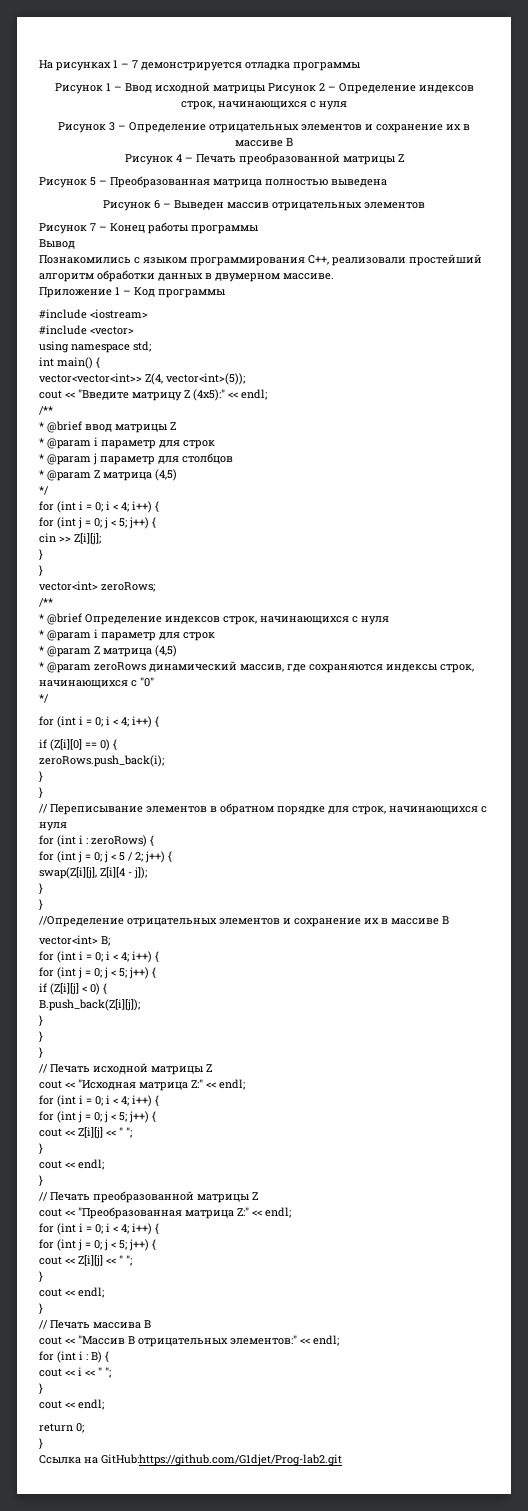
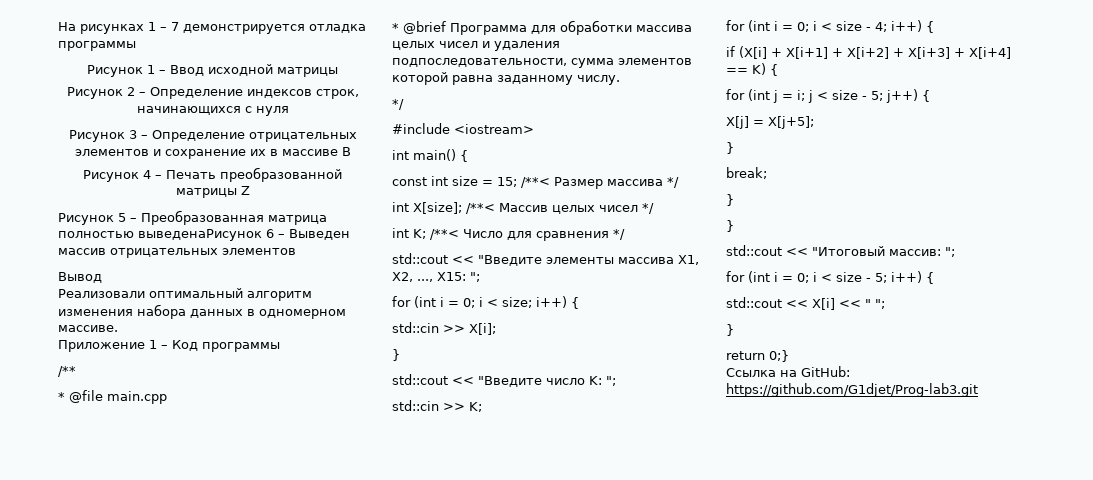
(265, 89) none -> (338, 72) //
[331,179,387,187] [103,200,151,211] выведена // Рисунок -> [138,229,262,241] выведенаРисунок
[39,222,258,234] [39,239,75,249] [39,254,482,266] [39,270,155,282] Рисунок 7 – Конец работы программы // Вывод // Познакомились с языком программирования C++, реализовали простейший алгоритм обработки -> [58,272,102,283] [58,288,312,301] [58,304,186,319] Вывод // Реализовали оптимальный алгоритм изменения набора
[215,273,280,282] двумерном -> [259,309,346,319] одномерном
[39,309,148,319] [39,325,134,335] [39,341,151,353] [39,357,100,369] [39,373,245,385] [39,389,267,401] [39,406,53,415] [39,421,176,433] [39,437,215,449] [39,453,233,465] [39,469,177,481] [39,486,49,495] [39,501,159,513] [39,517,156,529] [39,533,101,545] [39,549,43,560] [39,565,43,576] [39,581,155,592] [39,598,53,607] [39,613,389,625] [39,629,215,641] [39,645,177,657] [39,661,474,673] [39,677,154,688] [39,694,49,703] [39,716,118,728] #include <iostream> // #include <vector> // using namespace std; // int main() { // vector<vector<int>> Z(4, vector<int>(5)); // cout << "Введите матрицу Z (4x5):" << endl; // /** // * @brief ввод матрицы Z // * @param i параметр для строк // * @param j параметр для столбцов // * @param Z матрица (4,5) // */ // for (int i = 0; i < 4; i++) { // for (int j = 0; j < 5; j++) { // cin >> Z[i][j]; // } // } // vector<int> zeroRows; // /** // * @brief Определение индексов строк, начинающихся с нуля // * @param i параметр для строк // * @param Z матрица (4,5) // * @param zeroRows динамический массив, где сохраняются индексы строк, начинающихся с "0" // */ // for (int i = 0; i < -> [58,366,76,377] [58,390,167,404] [392,20,692,35] [392,41,560,51] [392,58,692,68] [392,72,620,85] [392,99,404,110] [392,123,534,134] [392,149,468,162] [392,176,679,189] [392,202,654,214] [392,228,625,241] [392,253,699,266] [392,272,480,282] [392,296,579,309] [392,322,496,335] [392,349,400,361] [392,374,616,387] [392,400,482,412] [726,20,871,32] /** // * @file main.cpp // * @brief Программа для обработки массива целых чисел и удаления подпоследовательности, сумма элементов которой равна заданному числу. // */ // #include <iostream> // int main() { // const int size = 15; /**< Размер массива */ // int X[size]; /**< Массив целых чисел */ // int K; /**< Число для сравнения */ // std::cout << "Введите элементы массива X1, X2, ..., X15: "; // for (int i = 0; i < size; i++) { // std::cin >> X[i]; // } // std::cout << "Введите число K: "; // std::cin >> K; // for (int i = 0; i < size -
[50,739,117,751] [39,755,164,767] [39,771,43,782] [39,787,43,798] [39,803,487,815] [39,822,67,831] [39,835,154,847] [39,851,172,863] [39,867,147,879] [39,883,43,894] [39,899,43,910] [39,916,449,927] [39,935,110,946] [39,951,159,963] [39,967,156,979] [39,983,107,995] [39,999,140,1011] [39,1015,43,1026] [39,1031,43,1042] [39,1047,43,1058] [39,1063,212,1075] [39,1079,245,1091] [39,1095,159,1107] [39,1111,156,1123] [39,1127,132,1139] [39,1143,43,1154] [39,1159,104,1170] [39,1175,43,1186] [39,1191,258,1203] [39,1207,291,1219] [39,1223,159,1235] [39,1239,156,1251] [39,1255,132,1267] [39,1271,43,1282] [39,1287,104,1298] [39,1303,43,1314] [39,1320,151,1329] [39,1335,339,1347] [39,1351,109,1363] [39,1367,111,1378] [39,1383,43,1394] [39,1399,104,1410] (Z[i][0] == 0) { // zeroRows.push_back(i); // } // } // // Переписывание элементов в обратном порядке для строк, начинающихся с нуля // for (int i : zeroRows) { // for (int j = 0; j < 5 / 2; j++) { // swap(Z[i][j], Z[i][4 - j]); // } // } // //Определение отрицательных элементов и сохранение их в массиве B // vector<int> B; // for (int i = 0; i < 4; i++) { // for (int j = 0; j < 5; j++) { // if (Z[i][j] < 0) { // B.push_back(Z[i][j]); // } // } // } // // Печать исходной матрицы Z // cout << "Исходная матрица Z:" << endl; // for (int i = 0; i < 4; i++) { // for (int j = 0; j < 5; j++) { // cout << Z[i][j] << " "; // } // cout << endl; // } // // Печать преобразованной матрицы Z // cout << "Преобразованная матрица Z:" << endl; // for (int i = 0; i < 4; i++) { // for (int j = 0; j < 5; j++) { // cout << Z[i][j] << " "; // } // cout << endl; // } // // Печать массива B // cout << "Массив B отрицательных элементов:" << endl; // for (int i : B) { // cout << i << " "; // } // cout << endl; -> [739,46,1011,59] [726,63,778,76] [726,89,930,103] [726,116,814,129] [726,142,734,154] [726,167,767,179] [726,194,734,206] [726,220,734,232] [726,245,955,257] [726,271,934,284] [726,297,885,310] [726,324,734,336] (X[i] + X[i+1] + X[i+2] + X[i+3] + X[i+4] == K) { // for (int j = i; j < size - 5; j++) { // X[j] = X[j+5]; // } // break; // } // } // std::cout << "Итоговый массив: "; // for (int i = 0; i < size - 5; i++) { // std::cout << X[i] << " "; // }
[76,1423,84,1433] [39,1438,43,1449] 0; // } -> [769,350,789,362] 0;}
[101,1454,342,1466] GitHub:https://github.com/G1djet/Prog-lab2.git -> [801,366,850,377] [726,383,978,397] GitHub: https://github.com/G1djet/Prog-lab3.git

